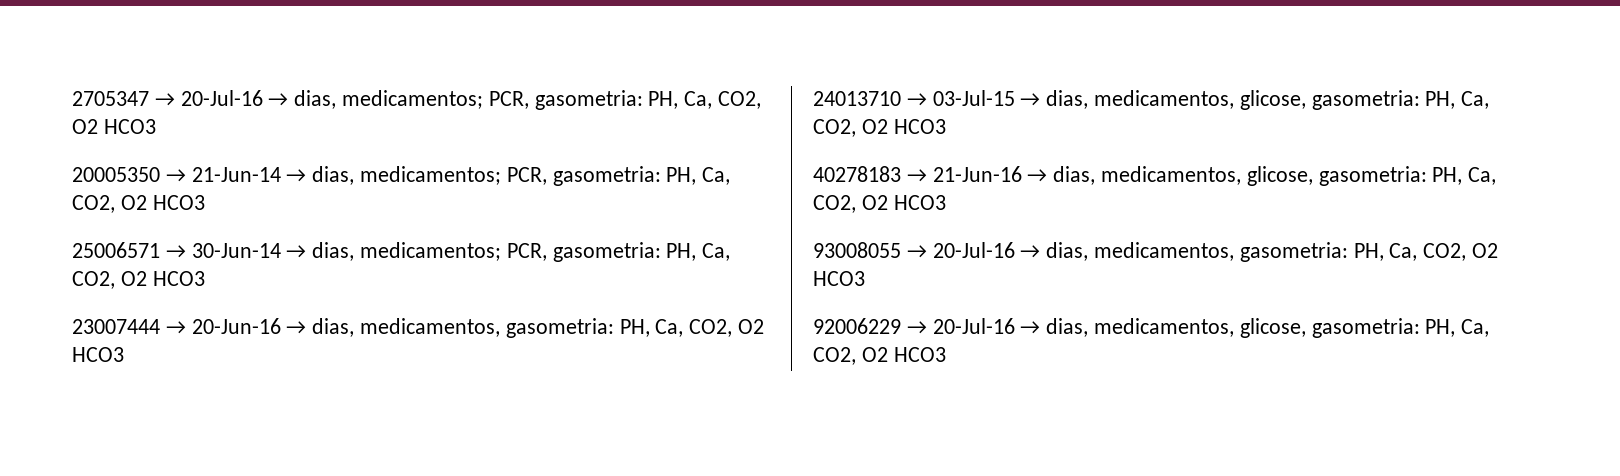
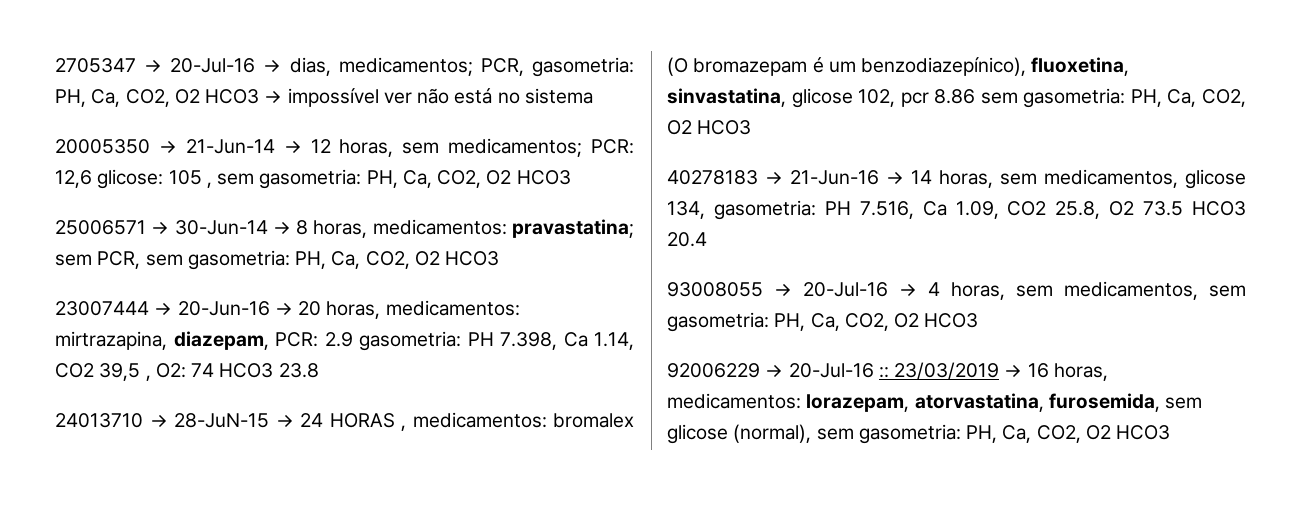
[72,166,547,185] // 20005350 → 21-Jun-14 → dias, medicamentos; PCR, -> [264,88,593,107] [55,138,634,157] [55,169,255,189] → impossível ver não está no sistema // 20005350 → 21-Jun-14 → 12 horas, sem medicamentos; PCR: 12,6 glicose: 105 , sem
[312,242,547,261] dias, medicamentos; PCR, -> [296,219,634,238] [55,251,183,269] 8 horas, medicamentos: pravastatina; sem PCR, sem
[312,318,765,338] [72,347,124,362] dias, medicamentos, gasometria: PH, Ca, CO2, O2 HCO3 -> [298,300,520,319] [55,331,634,351] [55,363,319,381] 20 horas, medicamentos: mirtrazapina, diazepam, PCR: 2.9 gasometria: PH 7.398, Ca 1.14, CO2 39,5 , O2: 74 HCO3 23.8
[932,90,1306,110] 03-Jul-15 → dias, medicamentos, glicose, -> [174,412,634,431] [667,57,1130,76] [667,88,1018,108] 28-JuN-15 → 24 HORAS , medicamentos: bromalex (O bromazepam é um benzodiazepínico), fluoxetina, sinvastatina, glicose 102, pcr 8.86 sem
[1053,166,1497,186] [813,195,946,213] dias, medicamentos, glicose, gasometria: PH, Ca, CO2, O2 HCO3 -> [911,169,1246,189] [667,200,1246,220] [667,232,707,247] 14 horas, sem medicamentos, glicose 134, gasometria: PH 7.516, Ca 1.09, CO2 25.8, O2 73.5 HCO3 20.4
[1046,242,1235,261] dias, medicamentos, -> [928,281,1246,300] 4 horas, sem medicamentos, sem
[1020,318,1306,338] → dias, medicamentos, glicose, -> [878,362,1108,381] [667,393,1203,412] [667,424,854,444] :: 23/03/2019 → 16 horas, medicamentos: lorazepam, atorvastatina, furosemida, sem glicose (normal), sem

